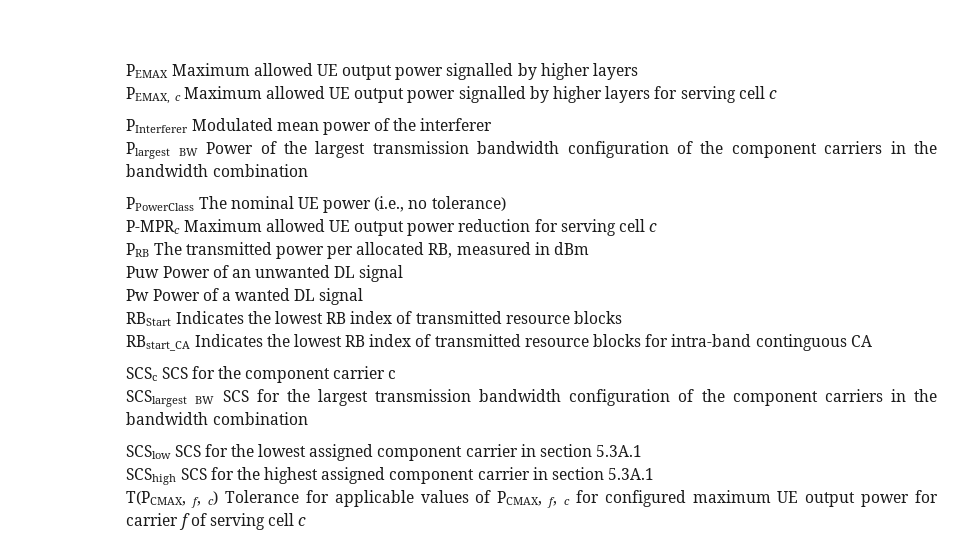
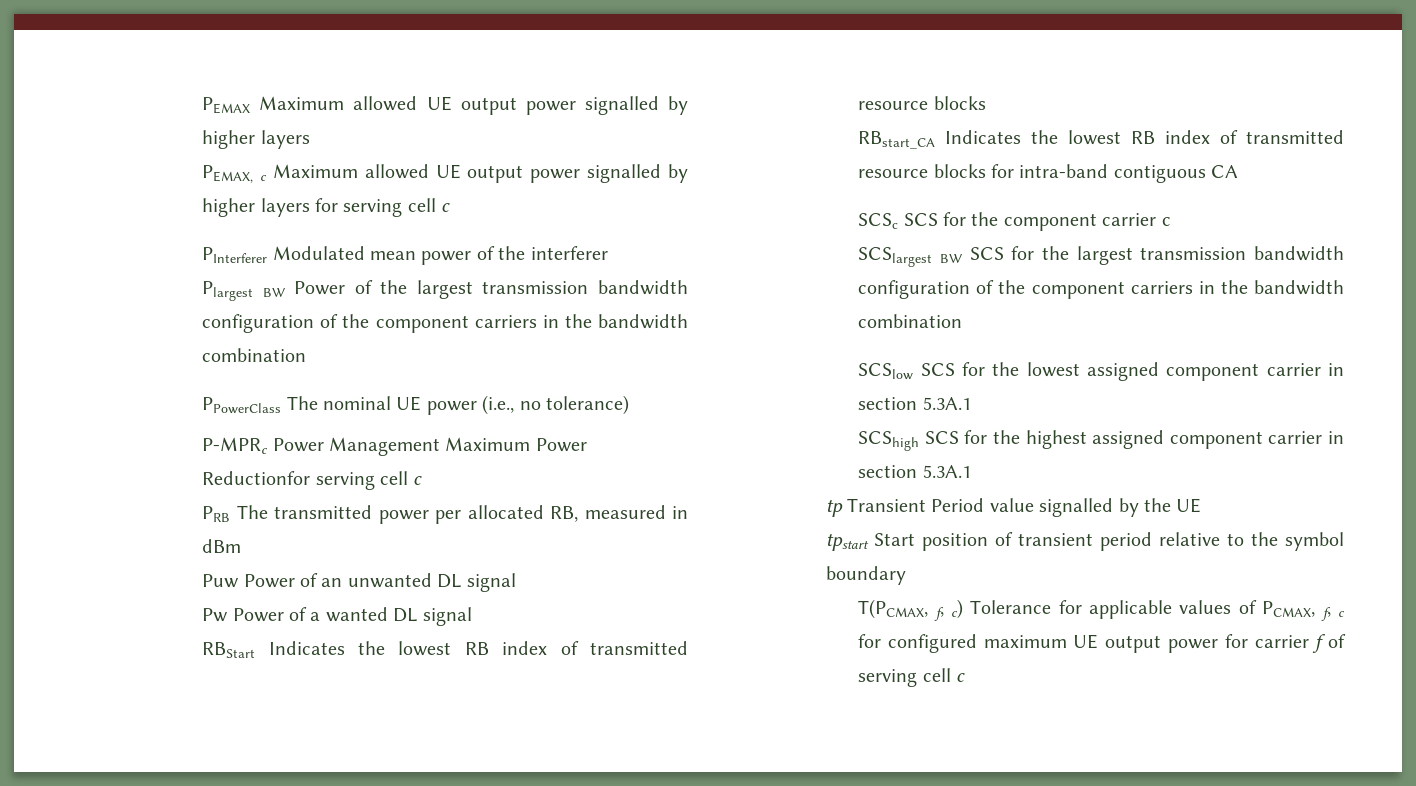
[183,219,558,236] Maximum allowed UE output power reduction for -> [272,437,587,456] [202,471,311,485] Power Management Maximum Power Reductionfor
[755,334,847,351] continguous -> [1113,165,1206,183] contiguous
(655, 474) none -> [825,498,1202,517] [825,532,1344,551] [825,566,906,585] // tp Transient Period value signalled by the UE // tpstart Start position of transient period relative to the symbol boundary

